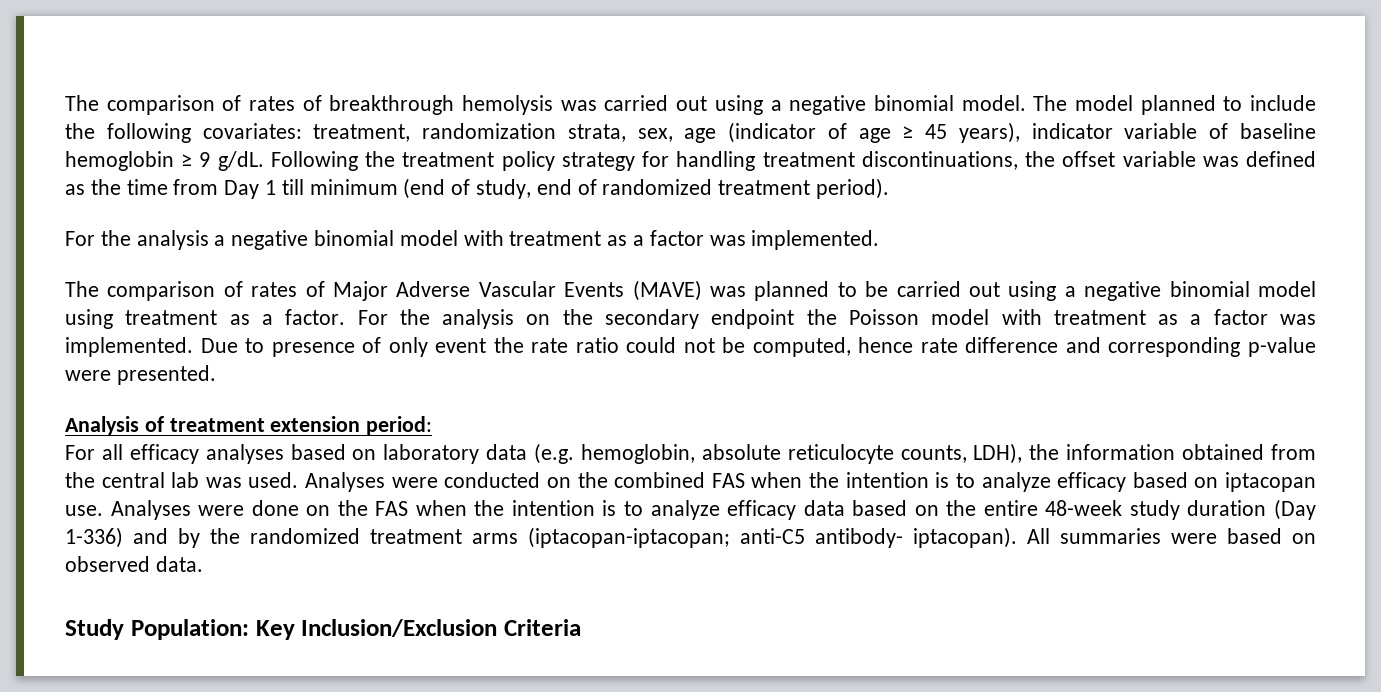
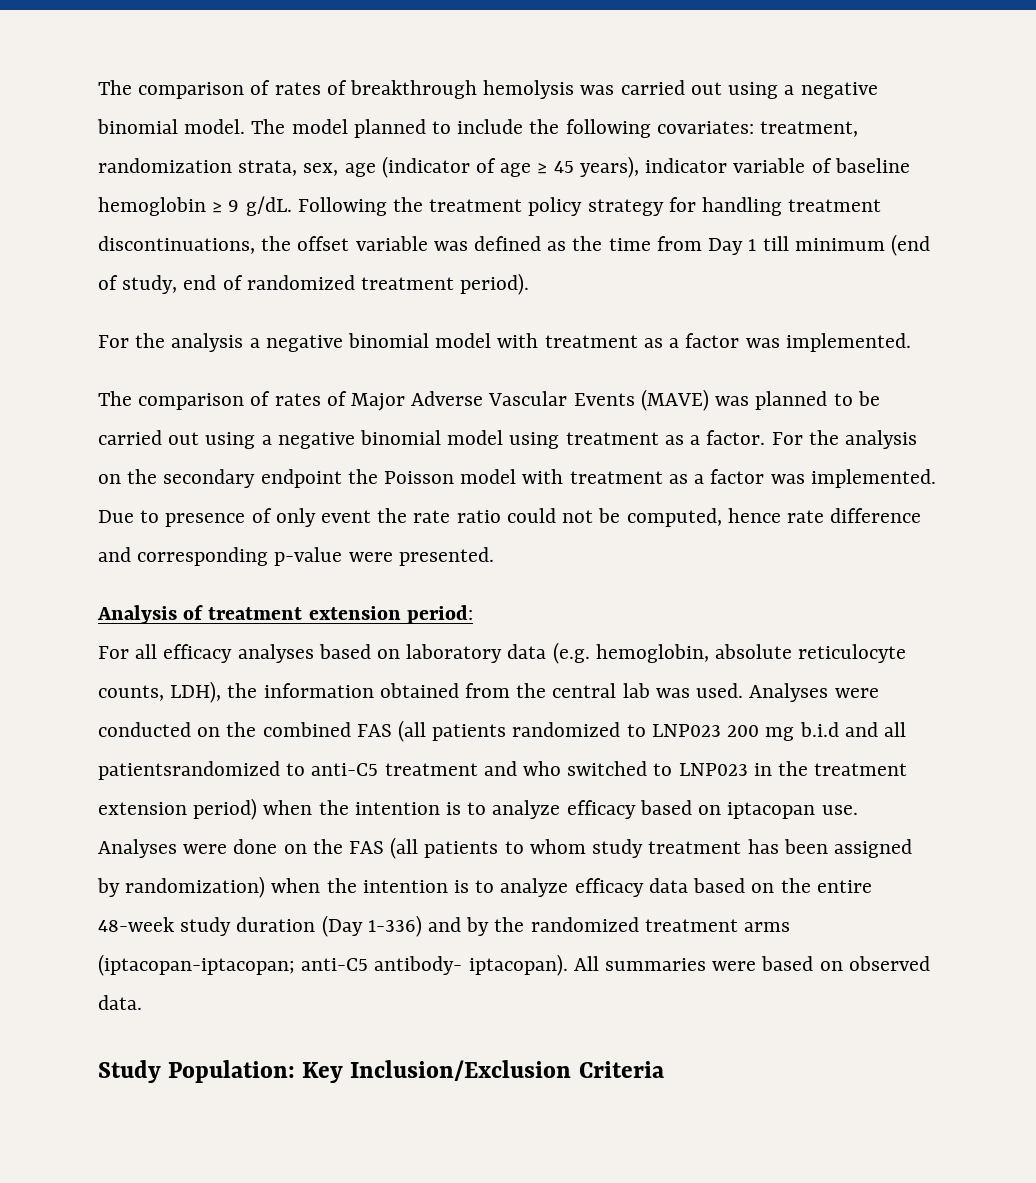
(745, 480) none -> [398,720,906,742] [98,761,908,780] [98,798,258,820] (all patients randomized to LNP023 200 mg b.i.d and all patientsrandomized to anti-C5 treatment and who switched to LNP023 in the treatment extension period)
(409, 508) none -> [390,837,912,859] [97,876,266,898] (all patients to whom study treatment has been assigned by randomization)

